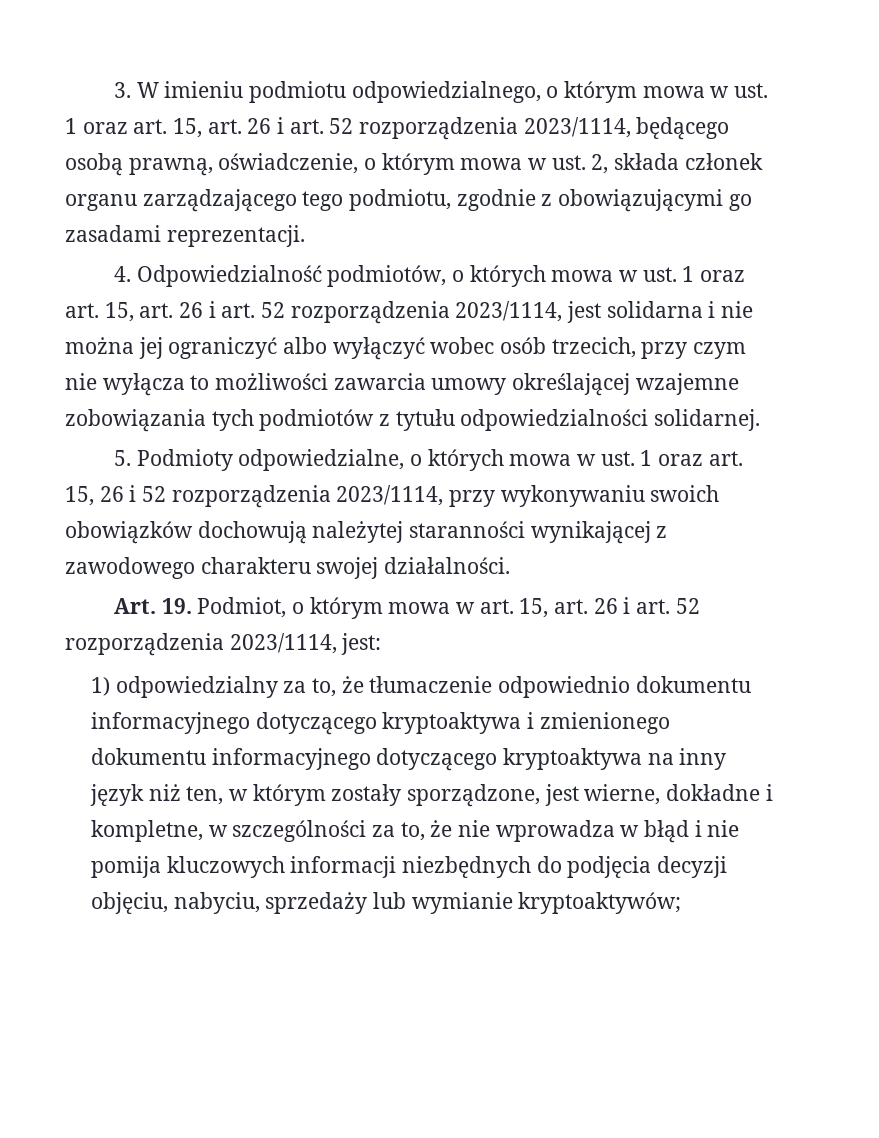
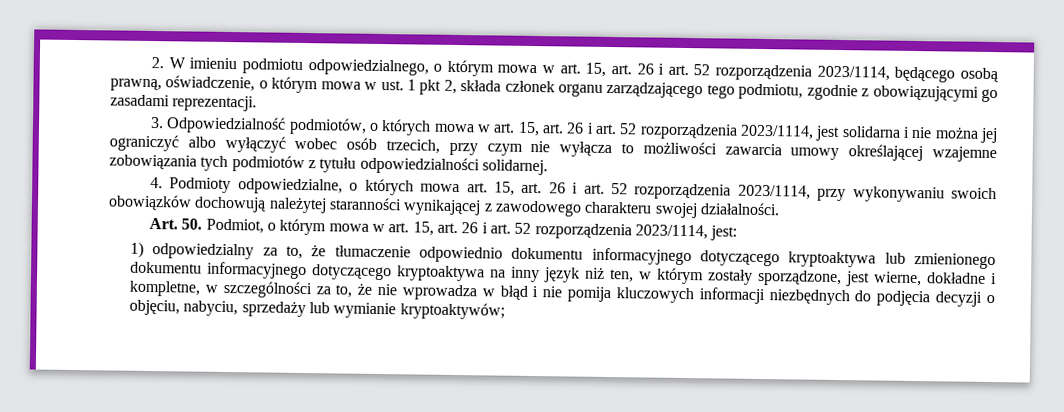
[113,82,131,98] 3. -> [151,57,165,69] 2.
[733,83,768,98] [65,118,128,134] ust. 1 oraz -> (556, 69) none
(586, 162) none -> [406,79,442,95] 1 pkt
[113,266,131,282] 4. -> [150,117,165,129] 3.
[642,266,745,282] ust. 1 oraz -> (492, 128) none
[113,450,131,466] 5. -> [150,177,164,189] 4.
[576,450,743,466] [65,485,137,506] w ust. 1 oraz art. 15, 26 i -> [466,181,605,196] art. 15, art. 26 i art.
[161,598,192,614] 19. -> [181,218,203,230] 50.
[526,712,534,729] i -> [884,252,906,264] lub
(727, 867) none -> [986,294,996,304] o

